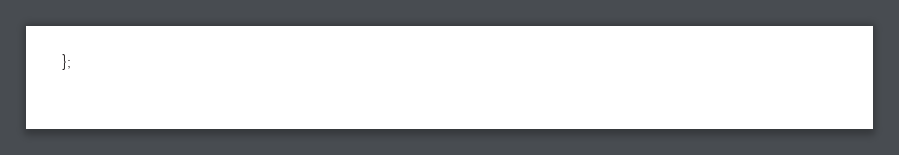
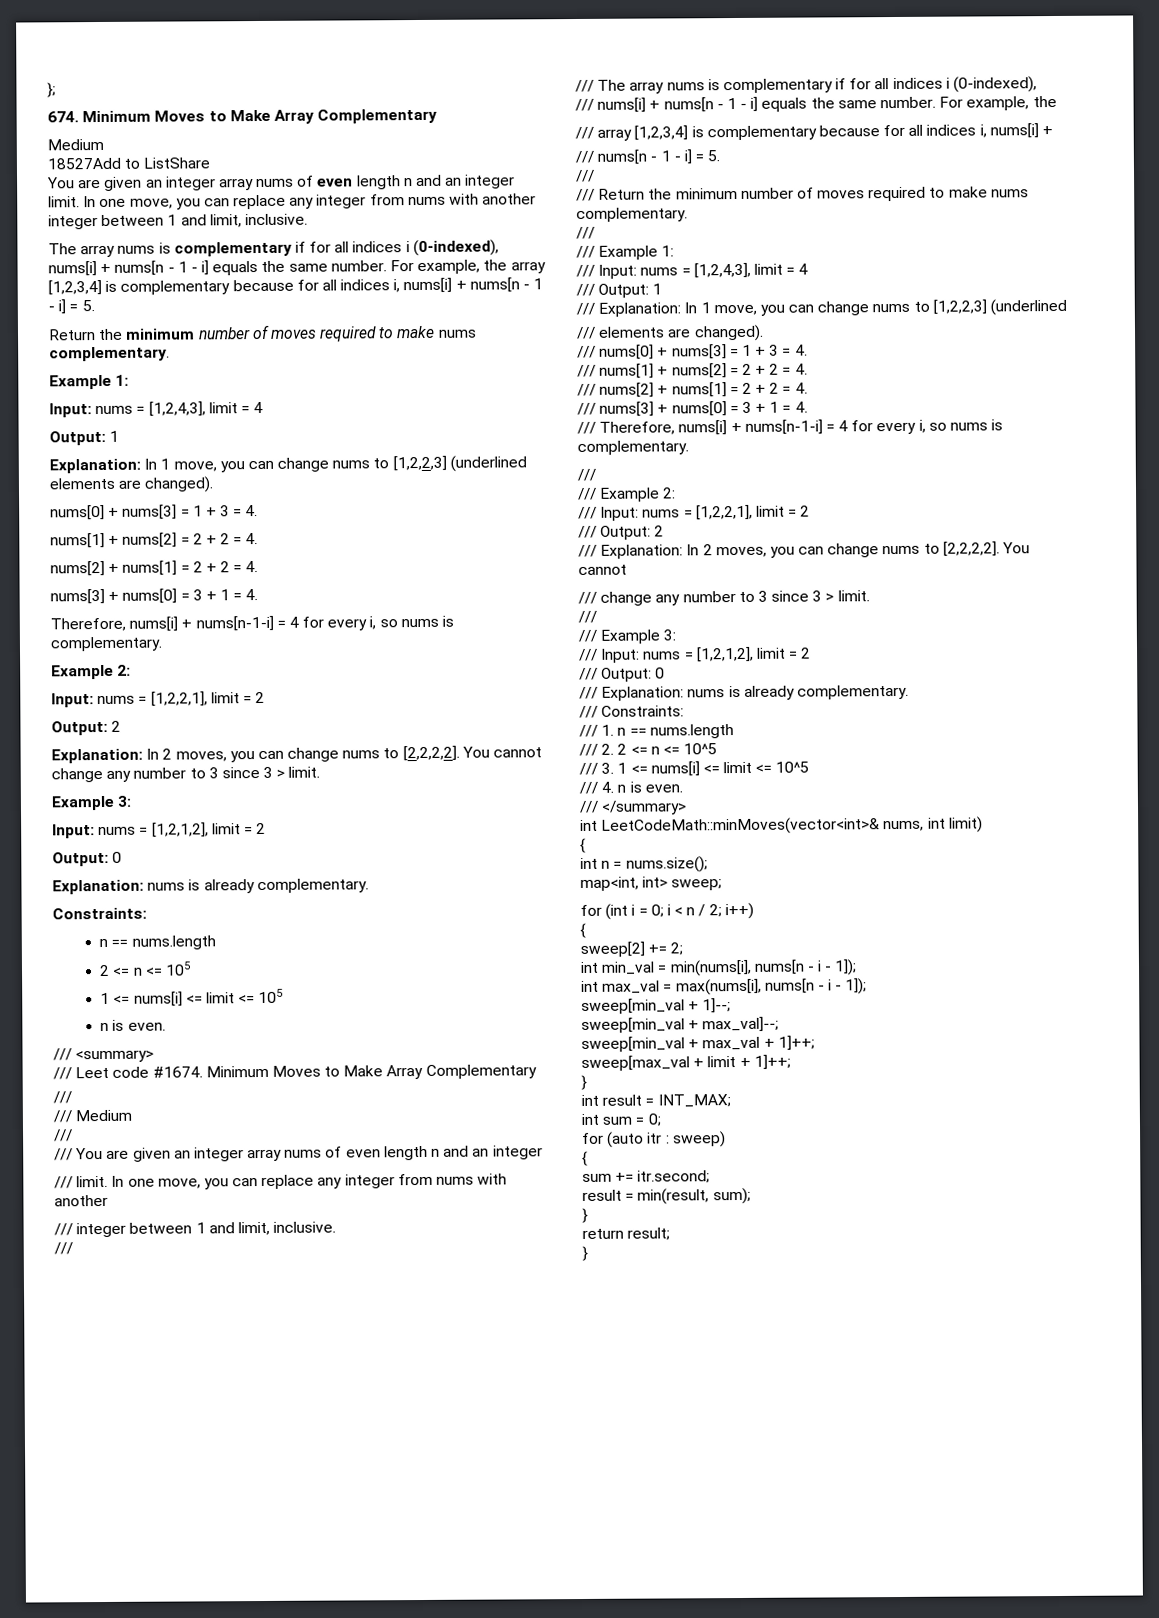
(71, 62) none -> [47,108,438,124] [47,138,104,151] [47,157,211,170] [47,174,516,191] [48,193,537,210] [48,213,308,230] [48,239,499,258] [48,259,546,277] [48,277,544,296] [48,299,95,315] [48,324,477,342] [49,346,170,362] [49,374,130,390] [49,401,264,418] [49,430,120,446] [49,455,527,474] [49,476,215,493] [50,504,259,521] [50,532,259,549] [50,560,259,577] [50,588,259,605] [50,615,455,632] [50,636,162,652] [51,664,132,680] [51,691,266,708] [51,720,122,736] [51,745,543,764] [51,766,321,783] [51,795,132,811] [52,822,267,839] [52,851,123,867] [52,878,369,895] [52,907,147,920] [99,935,216,950] [99,961,191,977] [100,988,284,1007] [100,1019,166,1032] [53,1048,155,1063] [53,1064,537,1080] [53,1091,72,1104] [53,1109,133,1123] [54,1129,73,1142] [54,1145,543,1162] [54,1173,508,1190] [54,1194,108,1207] [54,1221,337,1238] [54,1242,73,1255] [575,76,1038,94] [575,95,1057,113] [575,123,1054,141] [575,149,721,165] [575,169,595,183] [576,186,1029,202] [576,207,688,223] [576,226,595,240] [576,245,675,260] [576,262,809,279] [576,283,663,298] [576,298,1068,317] [576,324,764,342] [577,344,808,360] [577,363,808,379] [577,382,808,398] [577,401,808,417] [577,419,1004,436] [577,440,689,456] [577,468,596,482] [577,487,677,502] [578,504,811,521] [578,525,665,540] [578,541,1031,559] [578,564,627,576] [578,590,870,606] [578,610,597,624] [578,629,677,644] [578,646,812,663] [579,667,666,682] [579,684,909,701] [579,705,685,718] [579,724,734,739] [579,743,718,756] [579,761,810,777] [579,781,683,794] [579,800,688,815] [580,816,983,835] [580,837,586,853] [580,856,708,873] [580,876,723,891] [580,902,754,920] [580,922,586,938] [580,941,684,957] [580,959,858,977] [581,978,868,996] [581,998,732,1014] [581,1016,780,1033] [581,1035,815,1052] [581,1054,791,1071] [581,1074,587,1090] [581,1094,731,1108] [581,1113,661,1127] [582,1131,726,1148] [582,1150,588,1166] [582,1170,711,1184] [582,1187,751,1205] [582,1207,588,1223] [582,1227,671,1241] [582,1245,588,1261] // 674. Minimum Moves to Make Array Complementary // Medium // 18527Add to ListShare // You are given an integer array nums of even length n and an integer limit. In one move, you can replace any integer from nums with another integer between 1 and limit, inclusive. // The array nums is complementary if for all indices i (0-indexed), nums[i] + nums[n - 1 - i] equals the same number. For example, the array [1,2,3,4] is complementary because for all indices i, nums[i] + nums[n - 1 - i] = 5. // Return the minimum number of moves required to make nums complementary. // Example 1: // Input: nums = [1,2,4,3], limit = 4 // Output: 1 // Explanation: In 1 move, you can change nums to [1,2,2,3] (underlined elements are changed). // nums[0] + nums[3] = 1 + 3 = 4. // nums[1] + nums[2] = 2 + 2 = 4. // nums[2] + nums[1] = 2 + 2 = 4. // nums[3] + nums[0] = 3 + 1 = 4. // Therefore, nums[i] + nums[n-1-i] = 4 for every i, so nums is complementary. // Example 2: // Input: nums = [1,2,2,1], limit = 2 // Output: 2 // Explanation: In 2 moves, you can change nums to [2,2,2,2]. You cannot change any number to 3 since 3 > limit. // Example 3: // Input: nums = [1,2,1,2], limit = 2 // Output: 0 // Explanation: nums is already complementary. // Constraints: // n == nums.length // 2 <= n <= 105 // 1 <= nums[i] <= limit <= 105 // n is even. // /// <summary> // /// Leet code #1674. Minimum Moves to Make Array Complementary // /// // /// Medium // /// // /// You are given an integer array nums of even length n and an integer // /// limit. In one move, you can replace any integer from nums with another // /// integer between 1 and limit, inclusive. // /// // /// The array nums is complementary if for all indices i (0-indexed), // /// nums[i] + nums[n - 1 - i] equals the same number. For example, the // /// array [1,2,3,4] is complementary because for all indices i, nums[i] + // /// nums[n - 1 - i] = 5. // /// // /// Return the minimum number of moves required to make nums complementary. // /// // /// Example 1: // /// Input: nums = [1,2,4,3], limit = 4 // /// Output: 1 // /// Explanation: In 1 move, you can change nums to [1,2,2,3] (underlined // /// elements are changed). // /// nums[0] + nums[3] = 1 + 3 = 4. // /// nums[1] + nums[2] = 2 + 2 = 4. // /// nums[2] + nums[1] = 2 + 2 = 4. // /// nums[3] + nums[0] = 3 + 1 = 4. // /// Therefore, nums[i] + nums[n-1-i] = 4 for every i, so nums is complementary. // /// // /// Example 2: // /// Input: nums = [1,2,2,1], limit = 2 // /// Output: 2 // /// Explanation: In 2 moves, you can change nums to [2,2,2,2]. You cannot // /// change any number to 3 since 3 > limit. // /// // /// Example 3: // /// Input: nums = [1,2,1,2], limit = 2 // /// Output: 0 // /// Explanation: nums is already complementary. // /// Constraints: // /// 1. n == nums.length // /// 2. 2 <= n <= 10^5 // /// 3. 1 <= nums[i] <= limit <= 10^5 // /// 4. n is even. // /// </summary> // int LeetCodeMath::minMoves(vector<int>& nums, int limit) // { // int n = nums.size(); // map<int, int> sweep; // for (int i = 0; i < n / 2; i++) // { // sweep[2] += 2; // int min_val = min(nums[i], nums[n - i - 1]); // int max_val = max(nums[i], nums[n - i - 1]); // sweep[min_val + 1]--; // sweep[min_val + max_val]--; // sweep[min_val + max_val + 1]++; // sweep[max_val + limit + 1]++; // } // int result = INT_MAX; // int sum = 0; // for (auto itr : sweep) // { // sum += itr.second; // result = min(result, sum); // } // return result; // }

